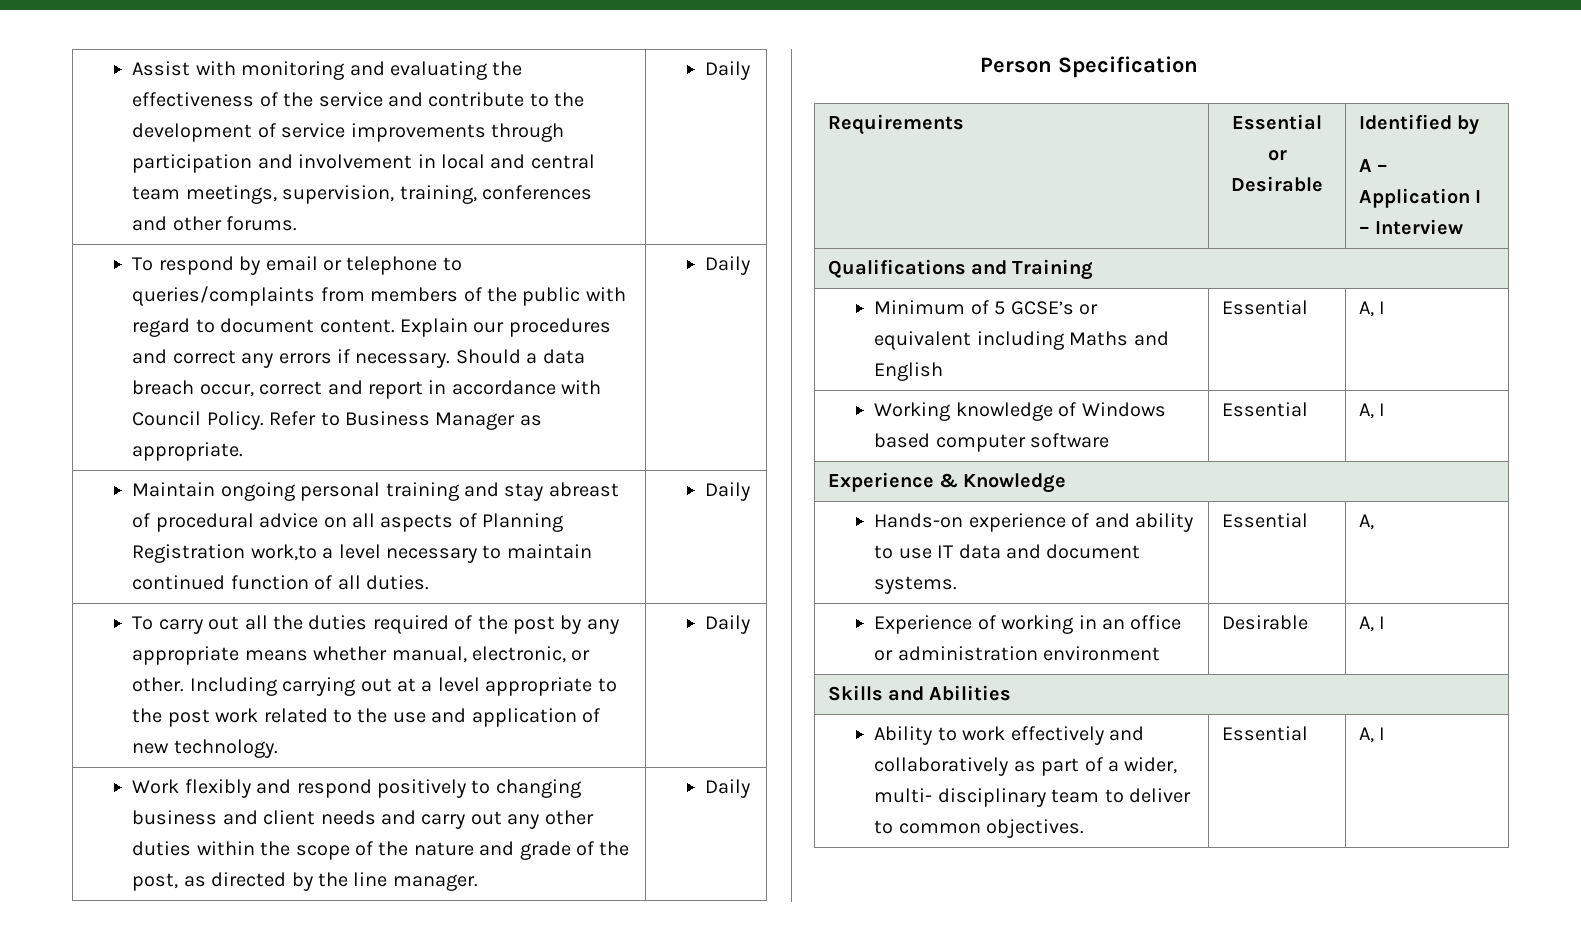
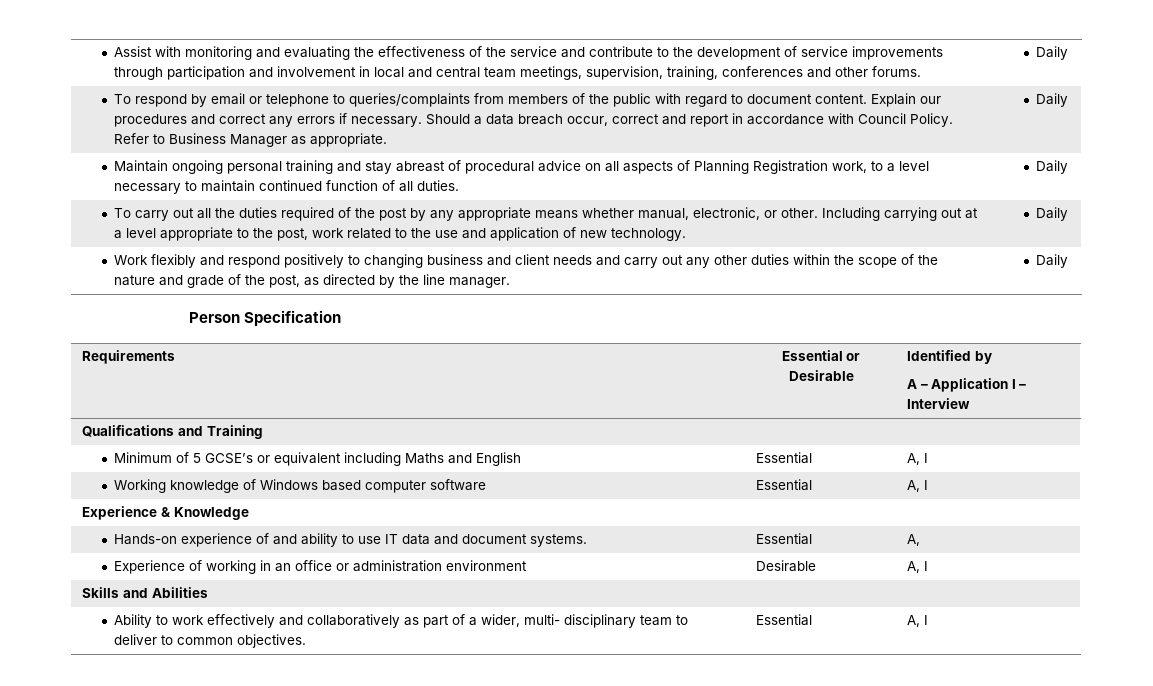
[250,544,317,561] work,to -> [832,161,884,173] work, to
[167,709,210,727] post -> [277,228,309,241] post,

